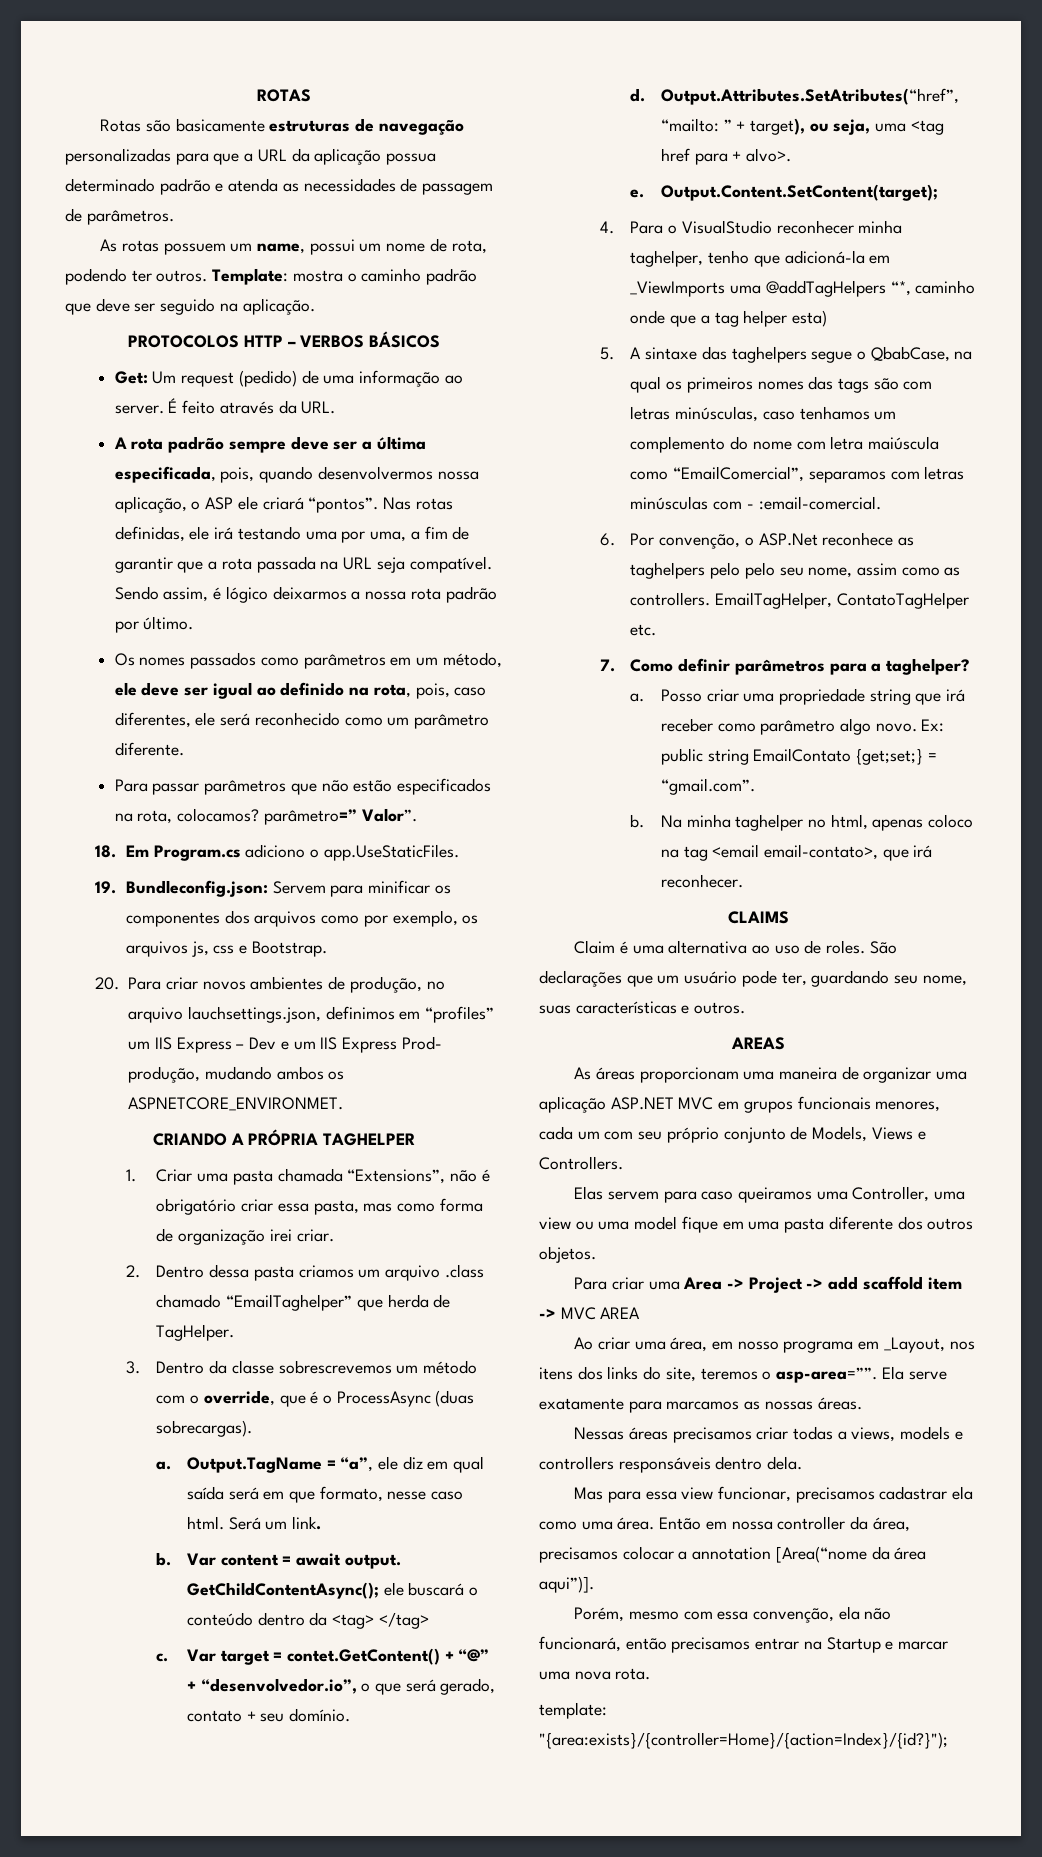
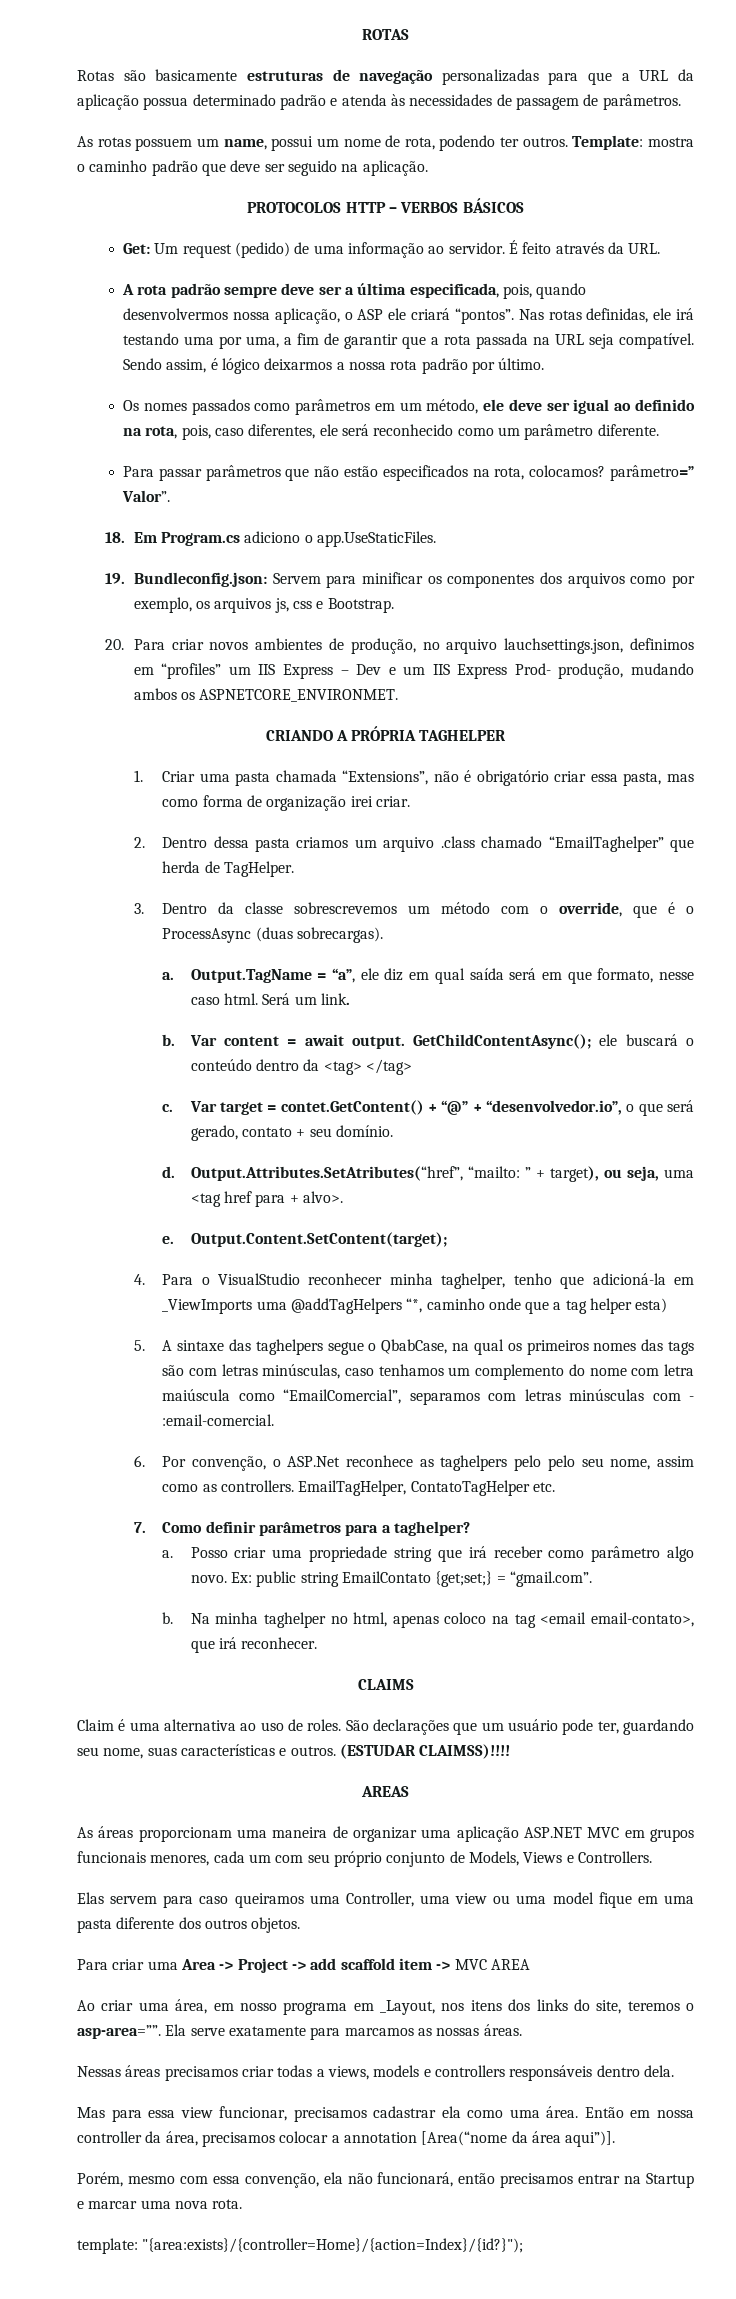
[282,183,299,192] as -> [390,94,405,106] às
[114,405,164,414] server. -> [448,242,505,254] servidor.
(746, 1008) none -> [339,1744,511,1759] (ESTUDAR CLAIMSS)!!!!

